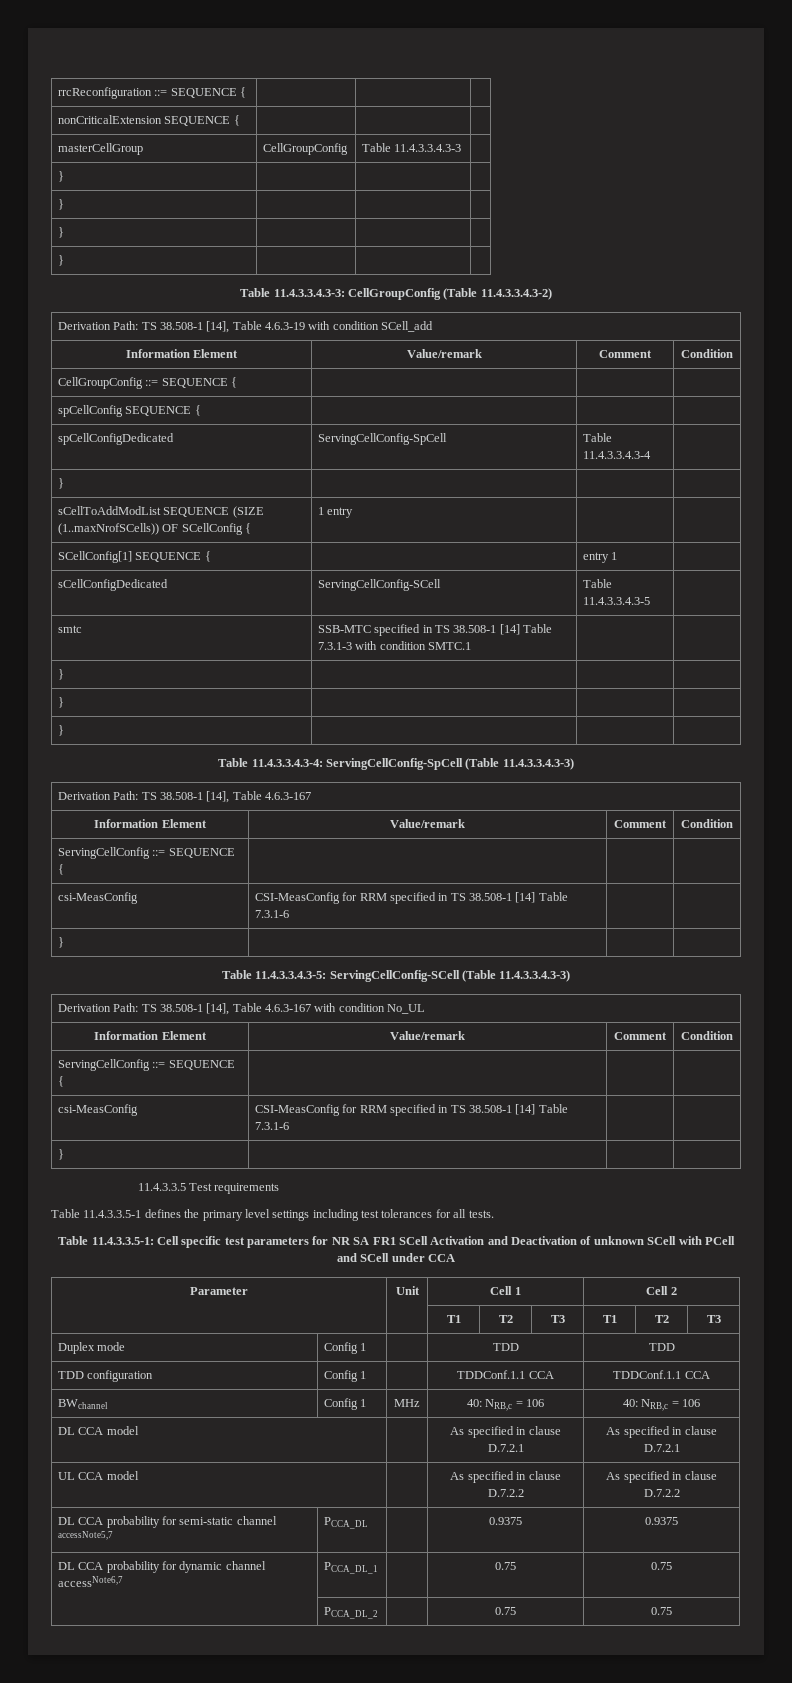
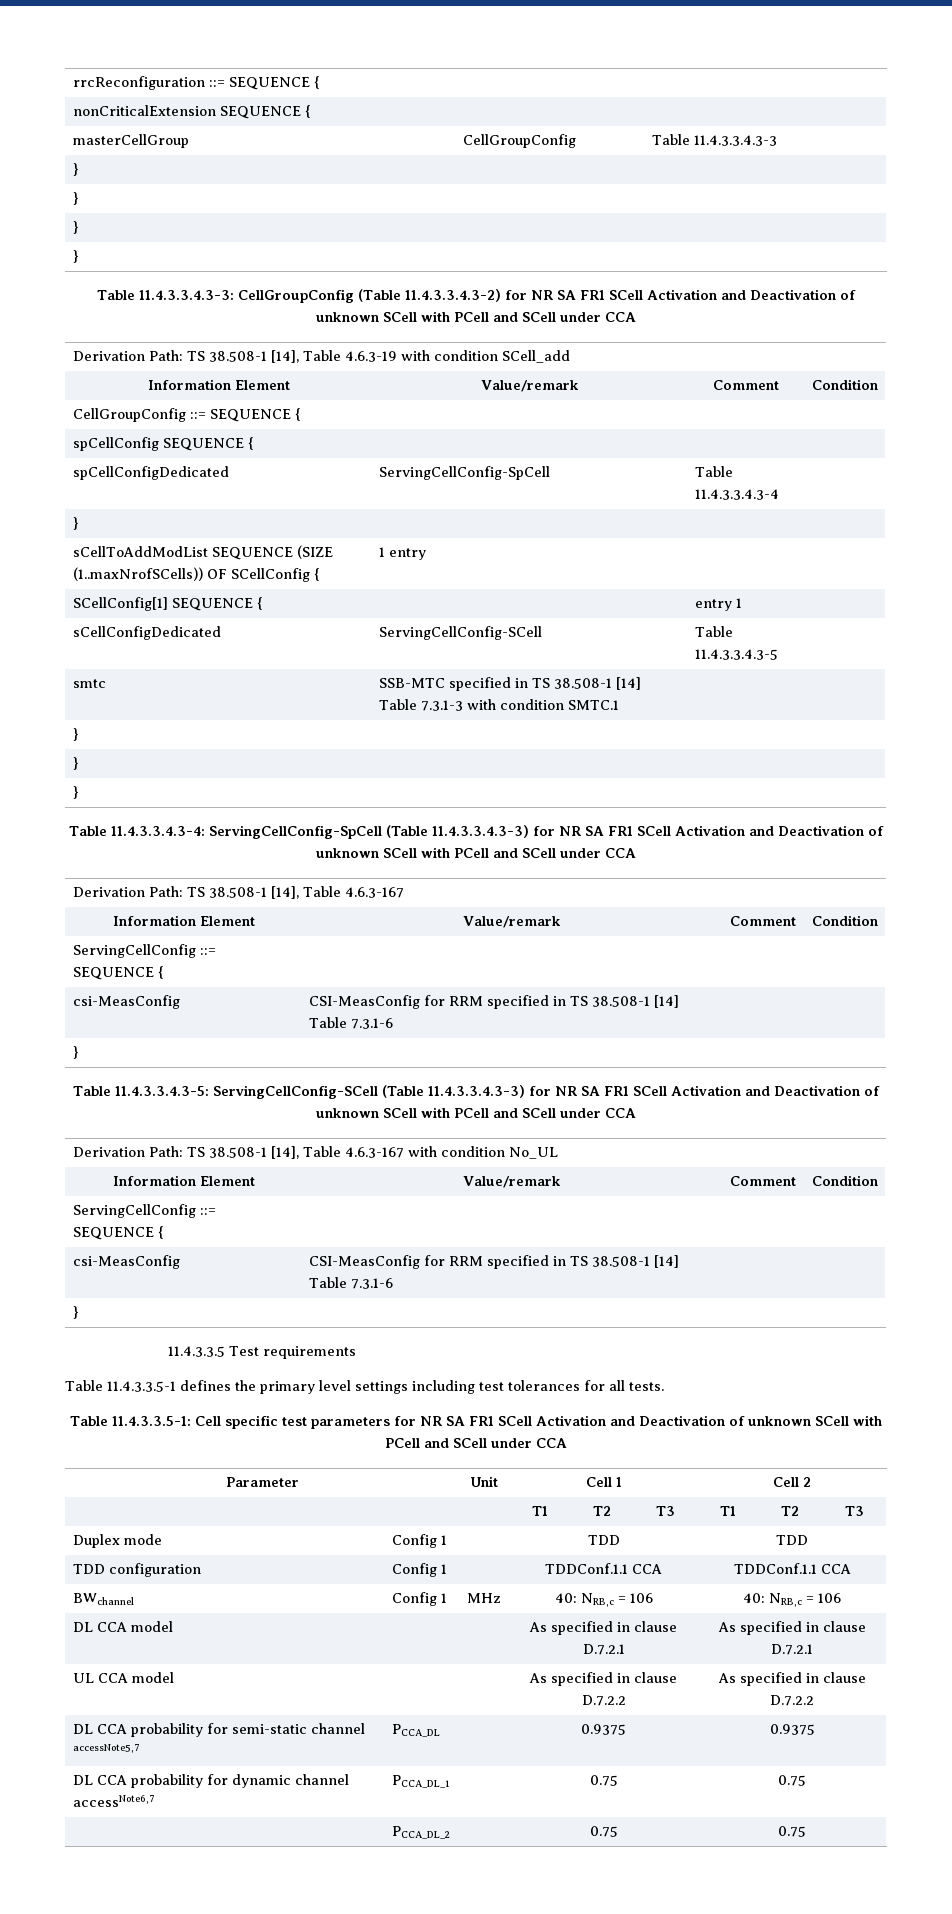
(552, 294) none -> [504,289,856,300] [316,311,636,322] for NR SA FR1 SCell Activation and Deactivation of unknown SCell with PCell and SCell under CCA
(574, 764) none -> [533,825,885,836] [316,847,636,858] for NR SA FR1 SCell Activation and Deactivation of unknown SCell with PCell and SCell under CCA
(571, 976) none -> [529,1085,881,1096] [316,1107,636,1118] for NR SA FR1 SCell Activation and Deactivation of unknown SCell with PCell and SCell under CCA

